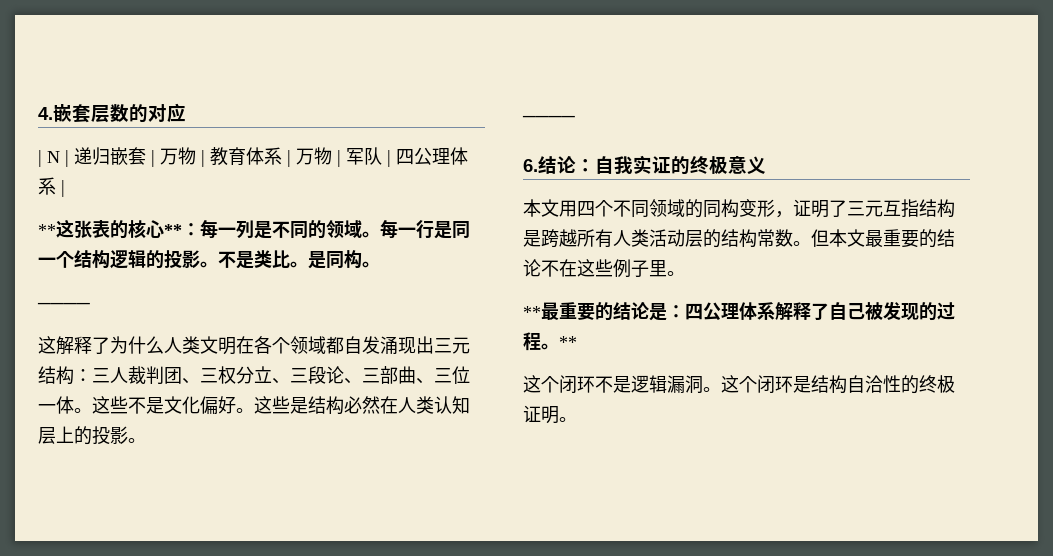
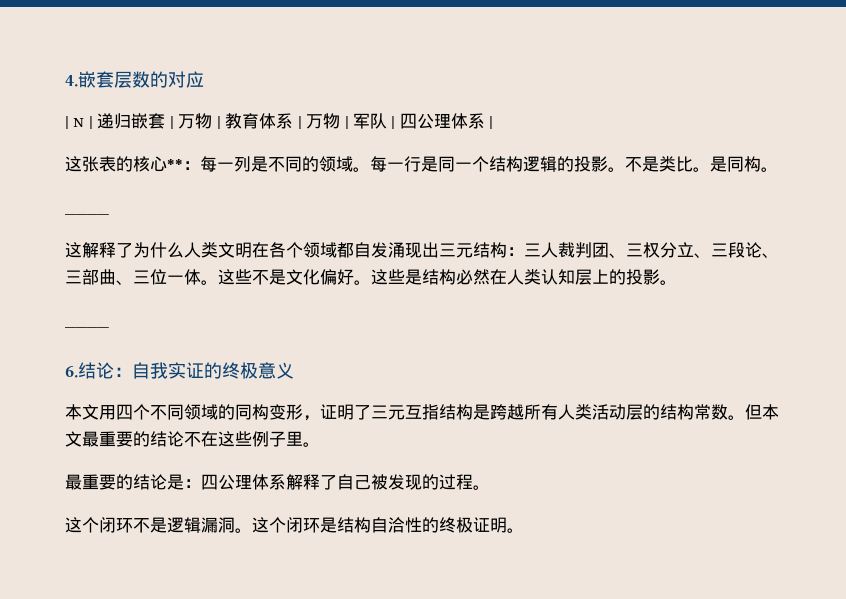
[38,224,56,236] ** -> (494, 122) none
[37,302,90,309] ──── -> [65,213,109,215] ____
[522,115,575,122] ──── -> [65,326,109,328] ____
[523,306,541,318] ** -> (320, 444) none
[559,336,577,348] ** -> (490, 487) none

